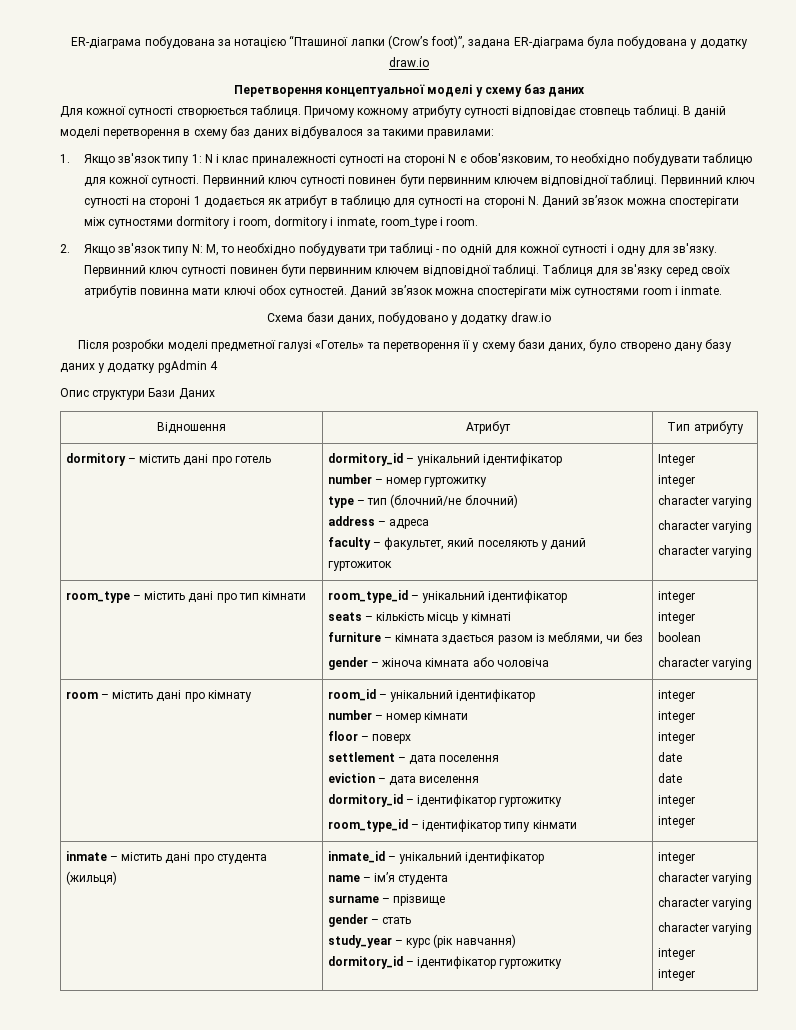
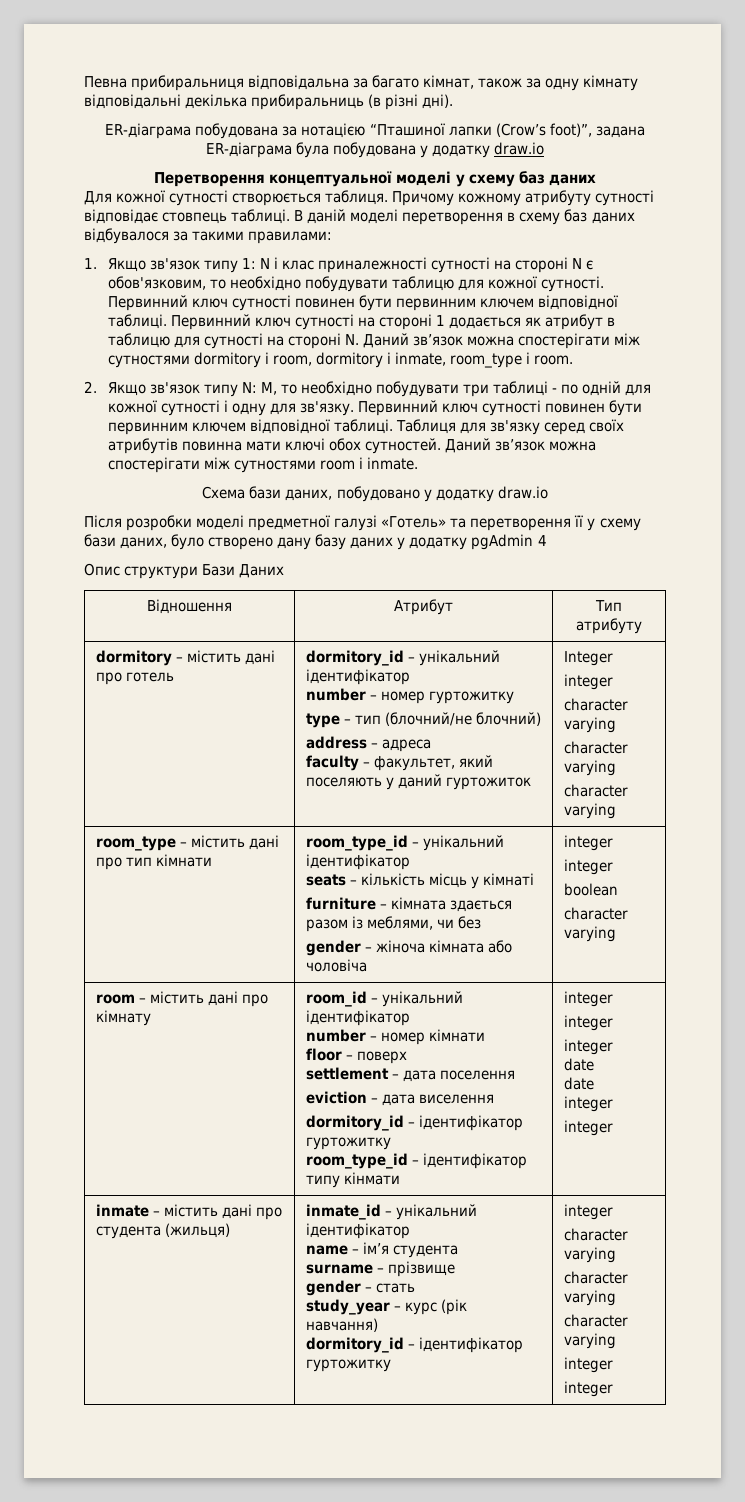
(71, 43) none -> [84,75,639,91] [84,94,454,110] Певна прибиральниця відповідальна за багато кімнат, також за одну кімнату відповідальні декілька прибиральниць (в різні дні). //

